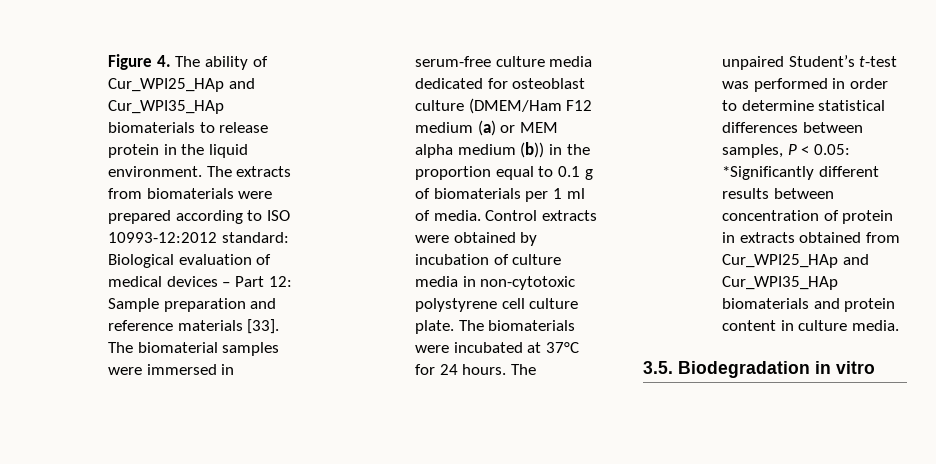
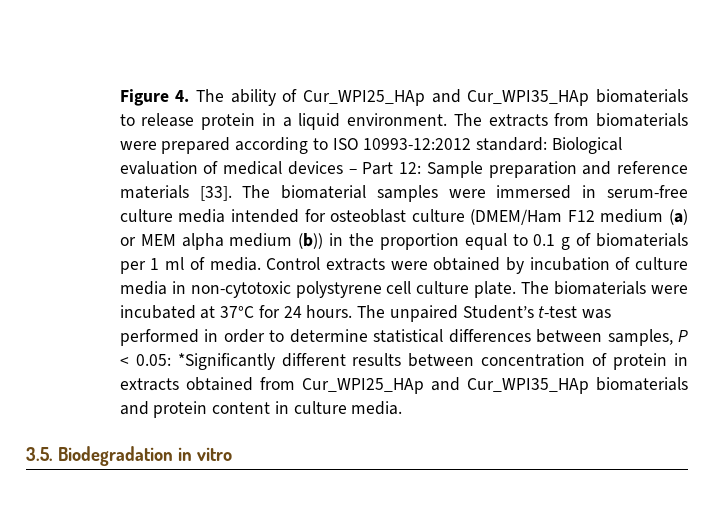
[181,144,205,155] the -> [282,117,292,127] a
[415,78,484,89] dedicated -> [230,209,299,223] intended

